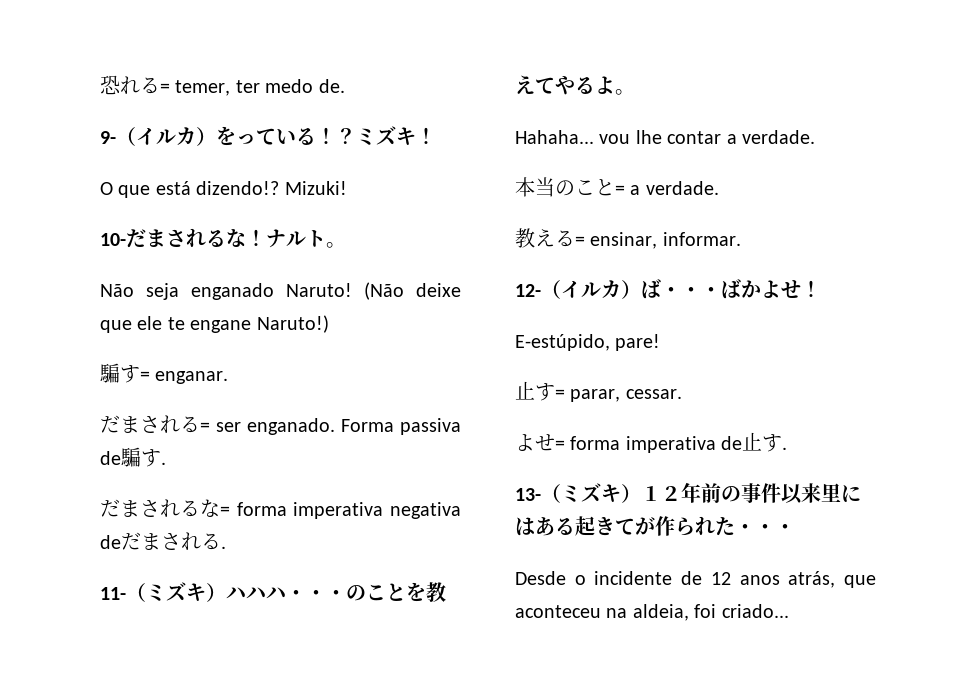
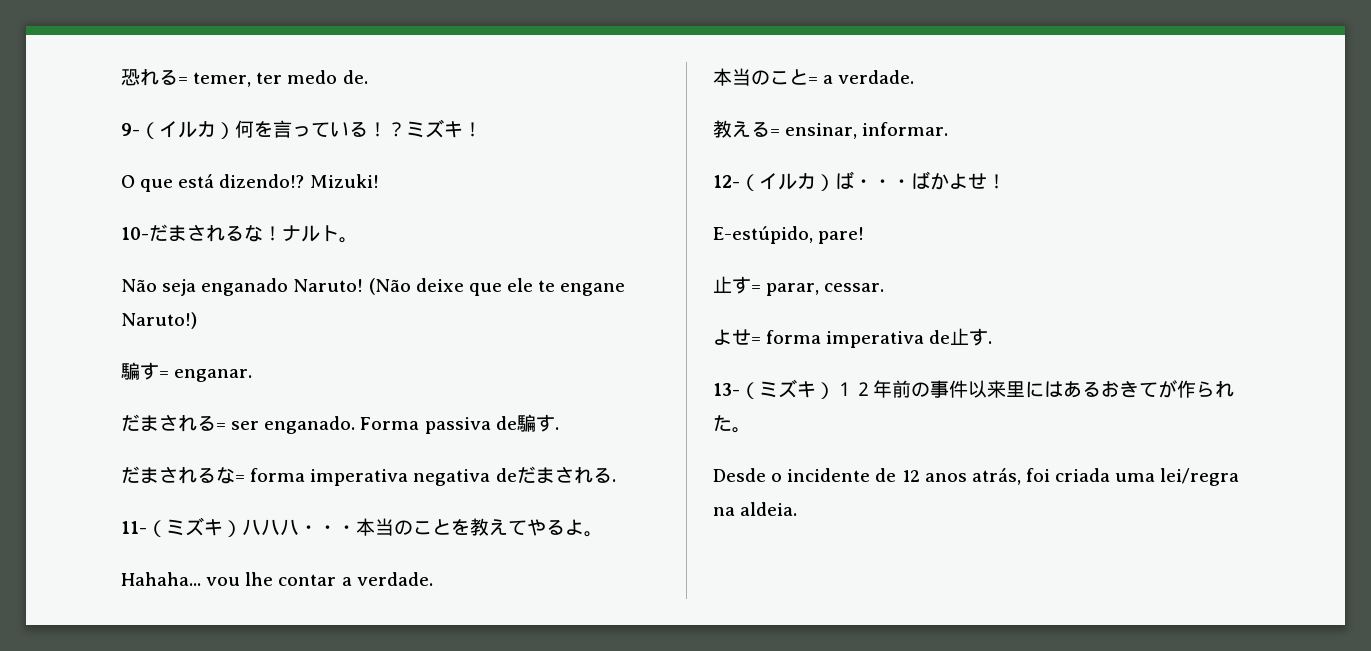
[216,126,236,146] を -> [235,120,292,138] 何を言
(346, 595) none -> [356,518,394,536] 本当
[575,516,595,536] 起 -> [1101,381,1120,397] お
[735,524,795,534] ・・・ -> [732,427,751,433] 。
[844,575,876,588] [515,604,789,621] que aconteceu na aldeia, foi criado... -> [1025,468,1240,486] [713,502,798,516] foi criada uma lei/regra na aldeia.

